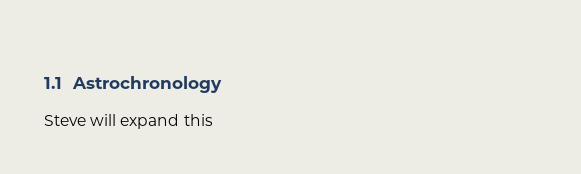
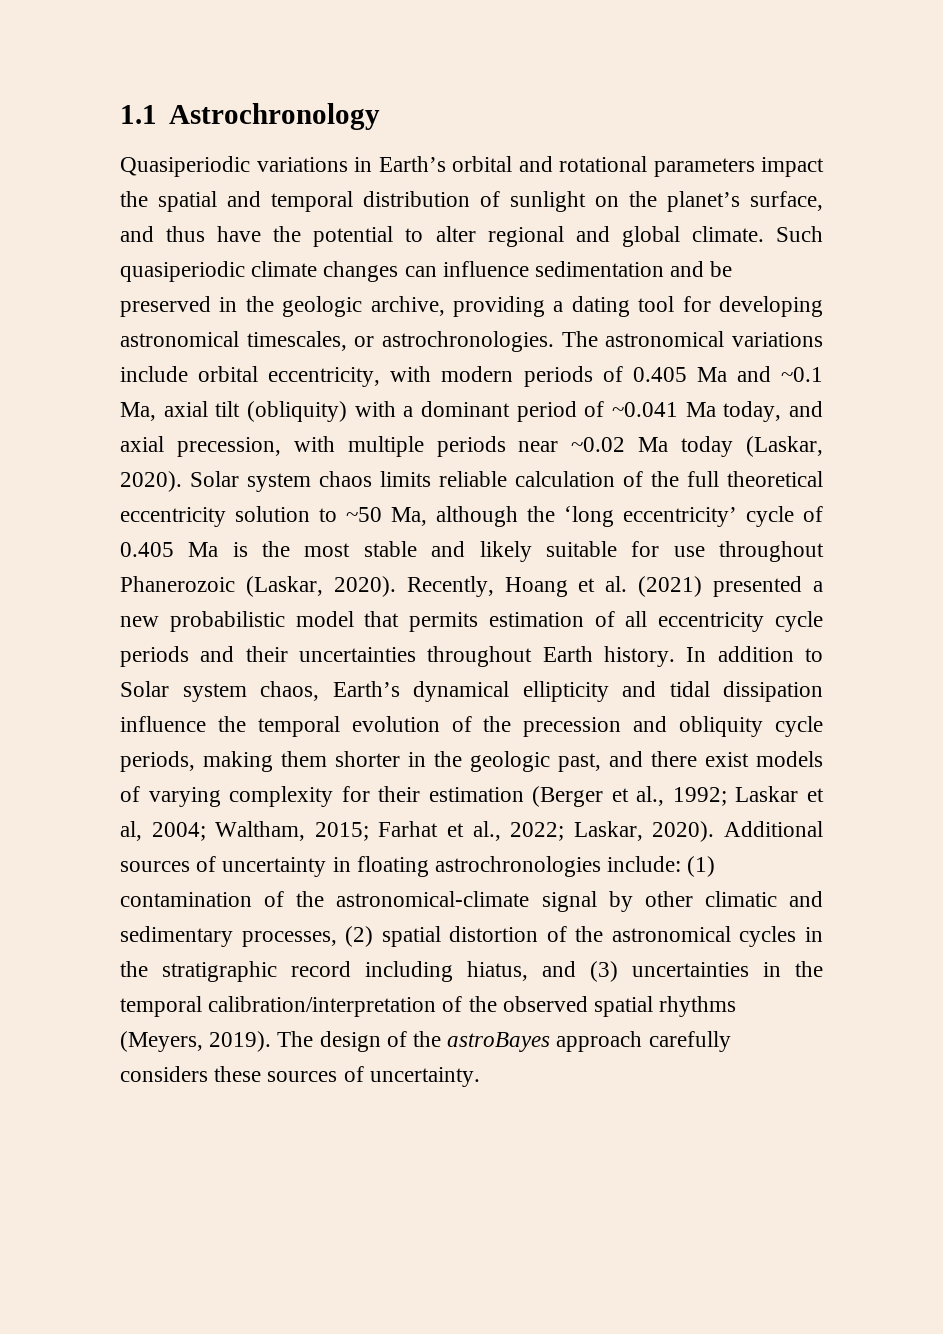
[44,114,213,129] Steve will expand this -> [120,156,824,177] [120,191,823,212] [120,226,823,247] [120,261,733,282] [120,296,823,317] [120,331,823,352] [120,366,824,387] [120,401,823,422] [120,436,824,457] [120,471,823,492] [120,506,823,527] [120,541,824,562] [120,576,823,597] [120,611,823,632] [120,646,824,667] [120,681,823,702] [120,716,824,737] [120,751,823,772] [120,786,824,807] [120,821,824,842] [120,856,716,877] [120,891,823,912] [120,926,823,947] [120,961,823,982] [120,996,737,1017] [120,1031,731,1052] [120,1066,480,1087] Quasiperiodic variations in Earth’s orbital and rotational parameters impact the spatial and temporal distribution of sunlight on the planet’s surface, and thus have the potential to alter regional and global climate. Such quasiperiodic climate changes can influence sedimentation and be preserved in the geologic archive, providing a dating tool for developing astronomical timescales, or astrochronologies. The astronomical variations include orbital eccentricity, with modern periods of 0.405 Ma and ~0.1 Ma, axial tilt (obliquity) with a dominant period of ~0.041 Ma today, and axial precession, with multiple periods near ~0.02 Ma today (Laskar, 2020). Solar system chaos limits reliable calculation of the full theoretical eccentricity solution to ~50 Ma, although the ‘long eccentricity’ cycle of 0.405 Ma is the most stable and likely suitable for use throughout Phanerozoic (Laskar, 2020). Recently, Hoang et al. (2021) presented a new probabilistic model that permits estimation of all eccentricity cycle periods and their uncertainties throughout Earth history. In addition to Solar system chaos, Earth’s dynamical ellipticity and tidal dissipation influence the temporal evolution of the precession and obliquity cycle periods, making them shorter in the geologic past, and there exist models of varying complexity for their estimation (Berger et al., 1992; Laskar et al, 2004; Waltham, 2015; Farhat et al., 2022; Laskar, 2020). Additional sources of uncertainty in floating astrochronologies include: (1) contamination of the astronomical-climate signal by other climatic and sedimentary processes, (2) spatial distortion of the astronomical cycles in the stratigraphic record including hiatus, and (3) uncertainties in the temporal calibration/interpretation of the observed spatial rhythms (Meyers, 2019). The design of the astroBayes approach carefully considers these sources of uncertainty.

